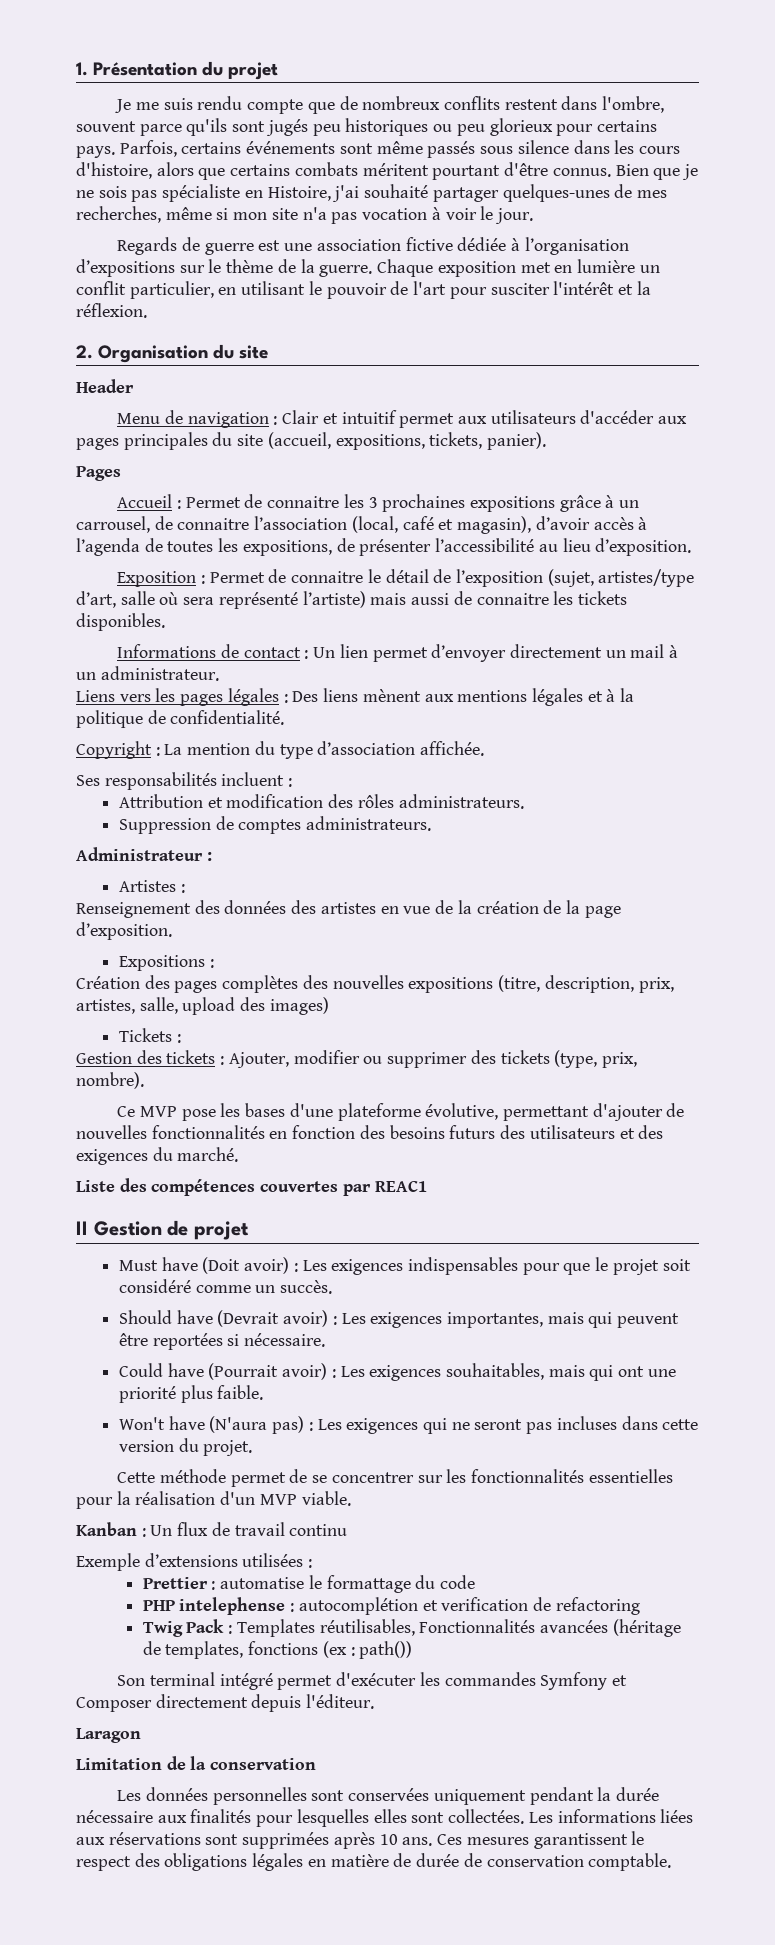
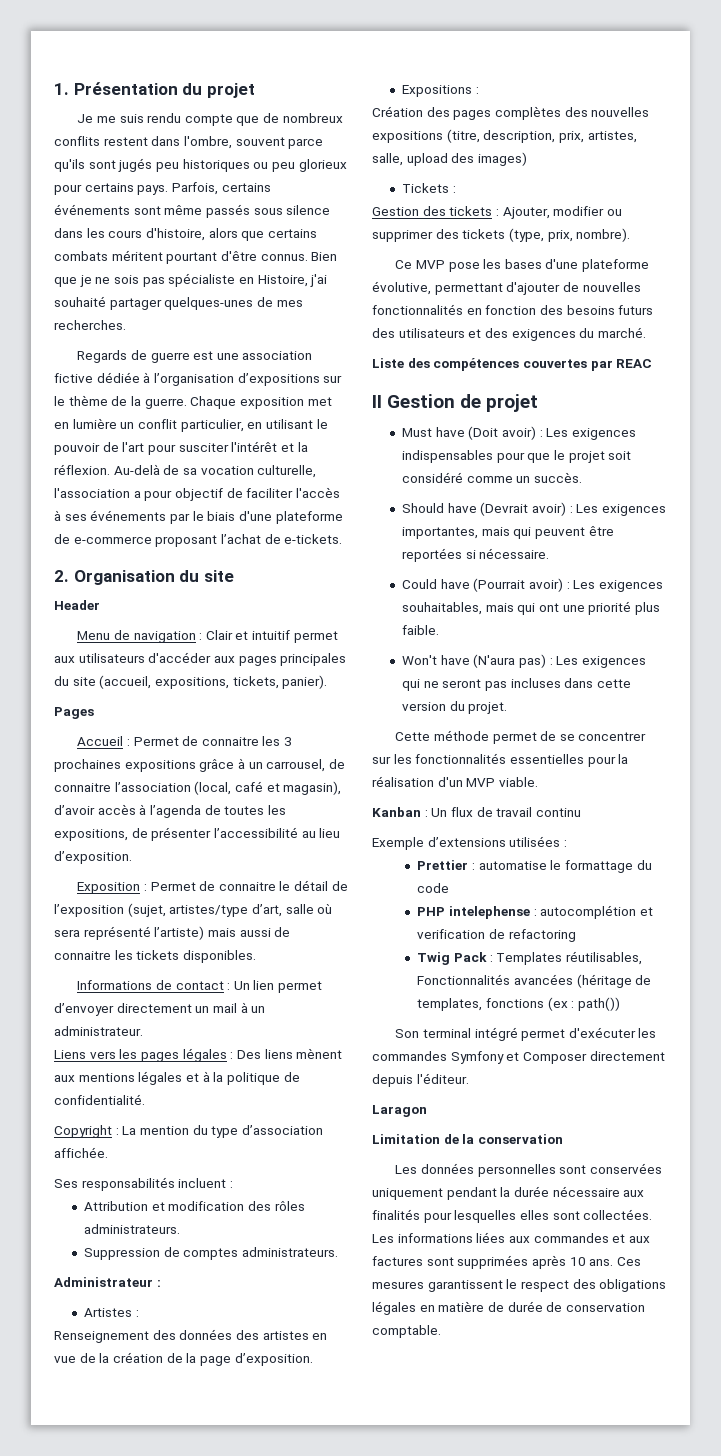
[76,206,533,224] recherches, même si mon site n'a pas vocation à voir le jour. -> [54,320,126,330] recherches.
(147, 310) none -> [113,464,317,478] [54,487,340,501] [54,510,343,524] [54,534,343,547] Au-delà de sa vocation culturelle, l'association a pour objectif de faciliter l'accès à ses événements par le biais d'une plateforme de e-commerce proposant l’achat de e-tickets.
[374,1181,427,1192] REAC1 -> [616,359,653,368] REAC
[108,1832,201,1845] réservations -> [533,1233,650,1243] [372,1256,423,1266] commandes et aux factures

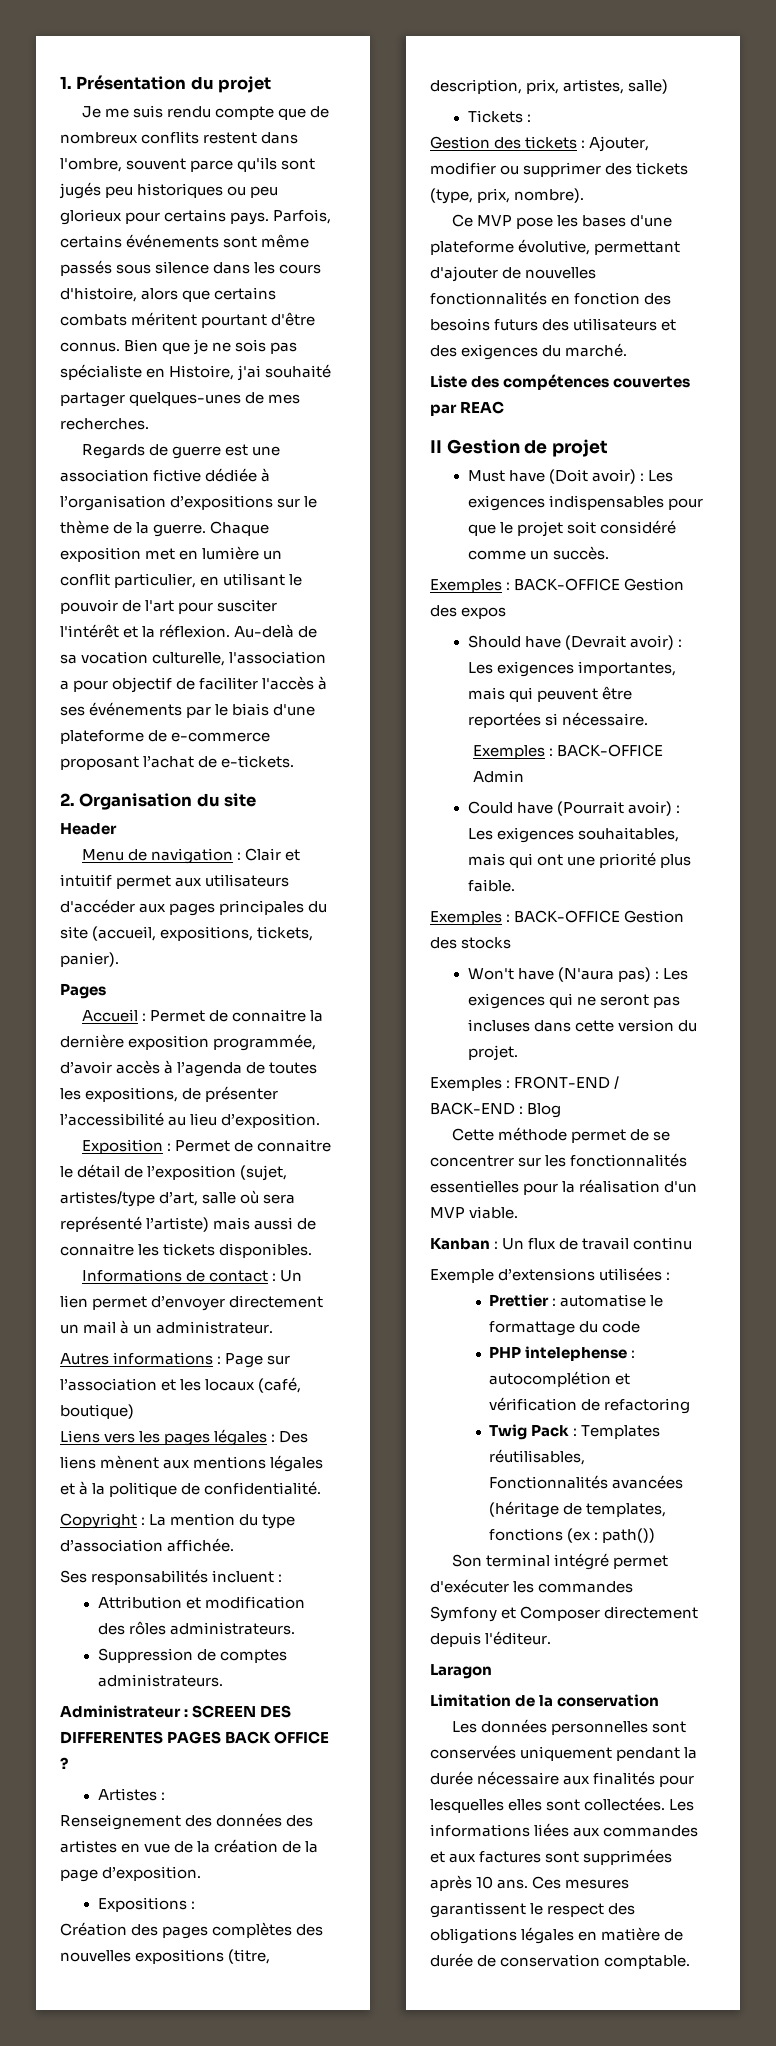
[262,736,293,746] [54,758,345,772] [54,781,342,795] les 3 prochaines expositions grâce à un carrousel, de connaitre l’association (local, café et magasin), -> [310,1010,324,1022] [60,1034,317,1051] la dernière exposition programmée,
(143, 1031) none -> [60,1352,291,1368] [60,1377,302,1393] [60,1404,134,1419] // Autres informations : Page sur l’association et les locaux (café, boutique)
(161, 1283) none -> [192,1705,292,1718] [60,1731,330,1744] [60,1757,68,1769] SCREEN DES DIFFERENTES PAGES BACK OFFICE ?
[372,152,527,166] salle, upload des images) -> [628,79,669,94] salle)
(583, 477) none -> [430,578,685,593] [430,605,507,619] // Exemples : BACK-OFFICE Gestion des expos
(550, 553) none -> [472,744,663,759] [472,770,524,783] // Exemples : BACK-OFFICE Admin
(440, 630) none -> [430,910,685,925] [430,937,512,949] // Exemples : BACK-OFFICE Gestion des stocks
(508, 708) none -> [430,1076,620,1091] [430,1102,562,1118] // Exemples : FRONT-END / BACK-END : Blog
[417,929,486,939] verification -> [489,1397,578,1411] vérification

